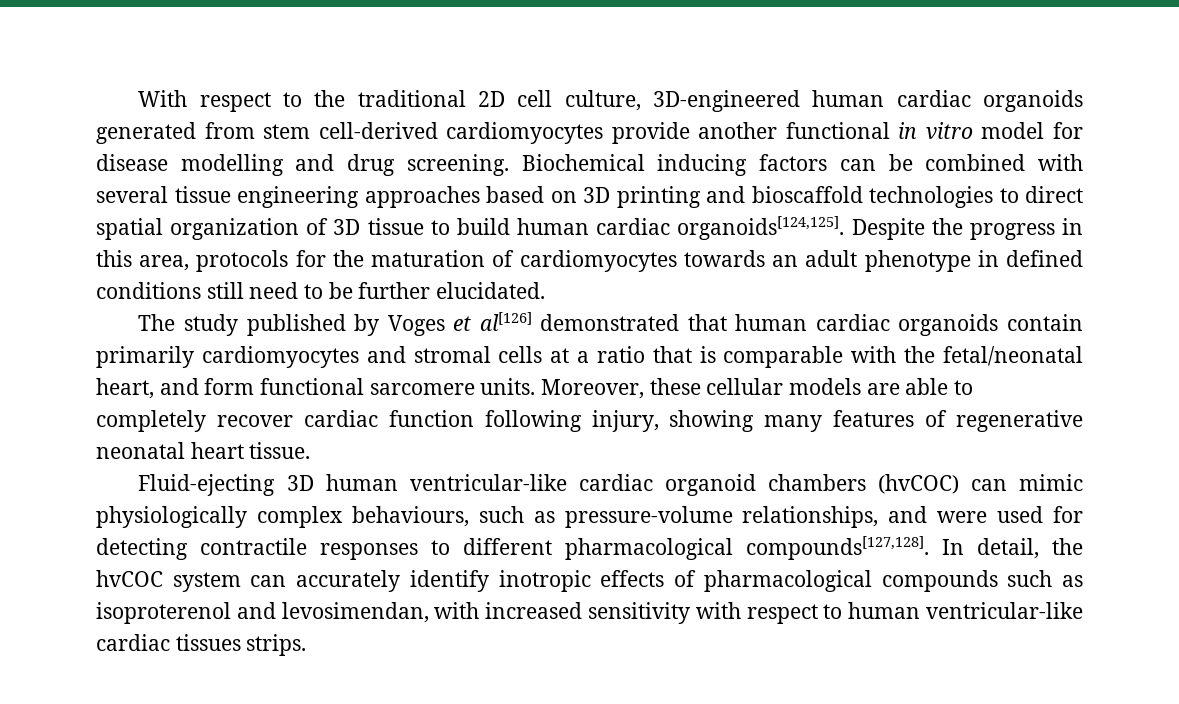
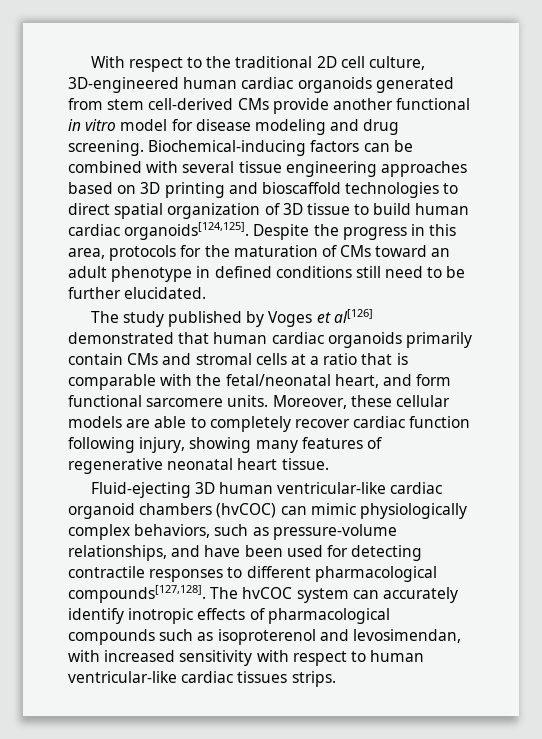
[446,122,604,144] cardiomyocytes -> [237,98,269,110] CMs
[180,154,284,176] modelling -> [254,119,326,135] modeling
[521,154,748,176] Biochemical inducing -> [148,140,307,156] Biochemical-inducing
[519,250,765,272] cardiomyocytes towards -> [340,245,428,257] CMs toward
[1006,314,1083,331] [96,346,359,368] contain primarily cardiomyocytes -> [405,332,472,348] [68,353,159,365] primarily contain CMs
[351,506,469,527] behaviours, -> [134,524,211,538] behaviors,
[937,511,988,523] were -> [204,545,283,557] have been
[942,538,1083,559] In detail, the -> [210,587,239,599] The

